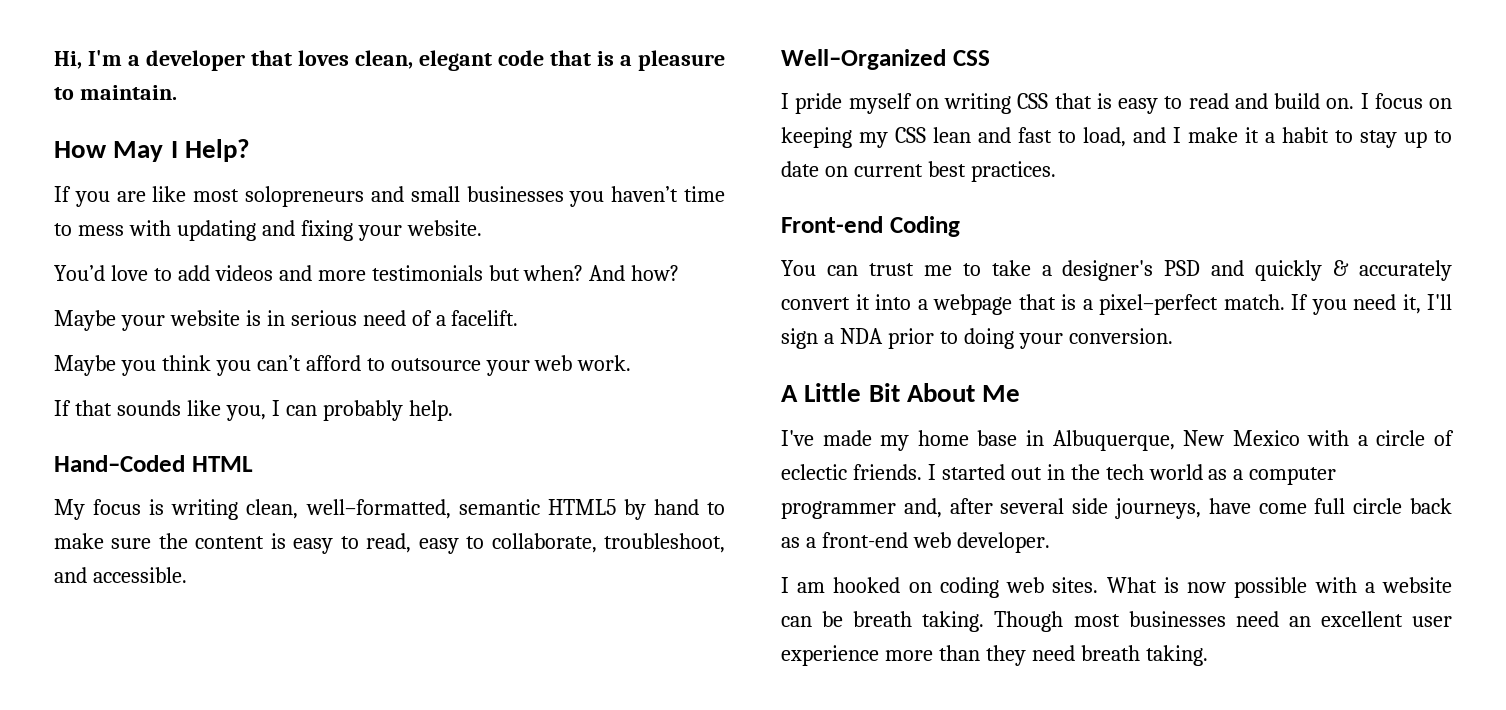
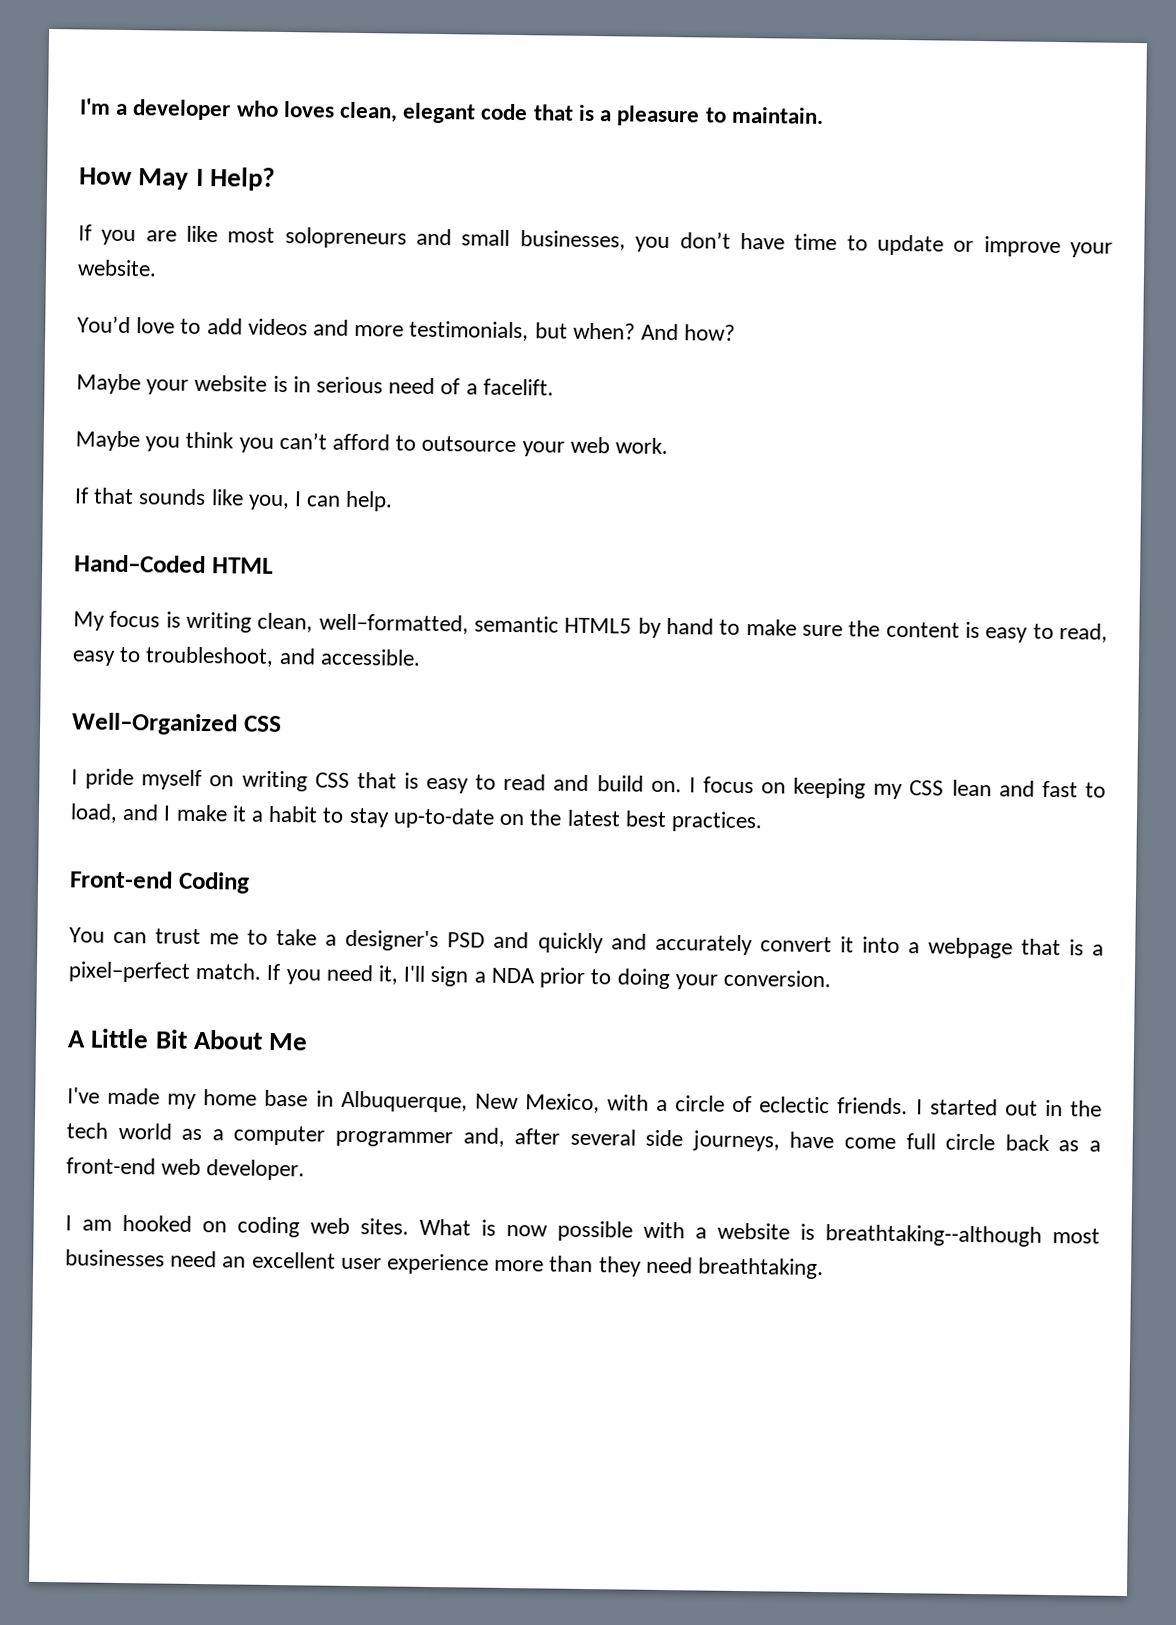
[54,51,82,69] Hi, -> (79, 106) none
[251,50,292,66] that -> [235,100,279,117] who
[466,186,726,207] [54,220,353,241] businesses you haven’t time to mess with updating and fixing -> [519,230,1061,258] businesses, you don’t have time to update or improve
[371,265,483,281] testimonials -> [409,320,530,342] testimonials,
[322,400,403,421] probably -> (342, 501) none
[491,533,597,553] collaborate, -> (142, 654) none
[1404,130,1452,148] [781,161,923,177] up to date on current -> [392,807,621,829] up-to-date on the latest
[1333,260,1350,276] & -> [610,933,647,950] and
[1232,430,1300,446] Mexico -> [524,1093,600,1114] Mexico,
[781,611,1064,632] can be breath taking. Though -> [800,1223,1042,1247] is breathtaking--although
[1080,645,1208,666] breath taking. -> [698,1257,825,1280] breathtaking.

